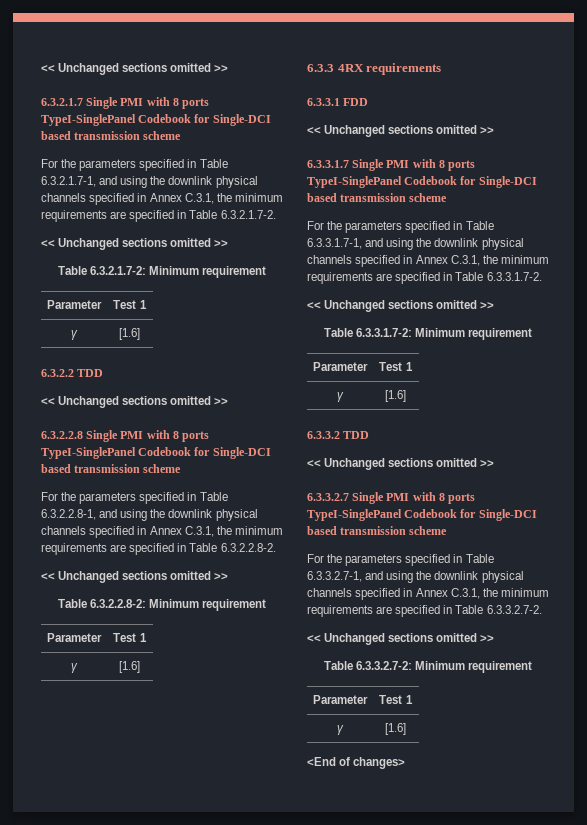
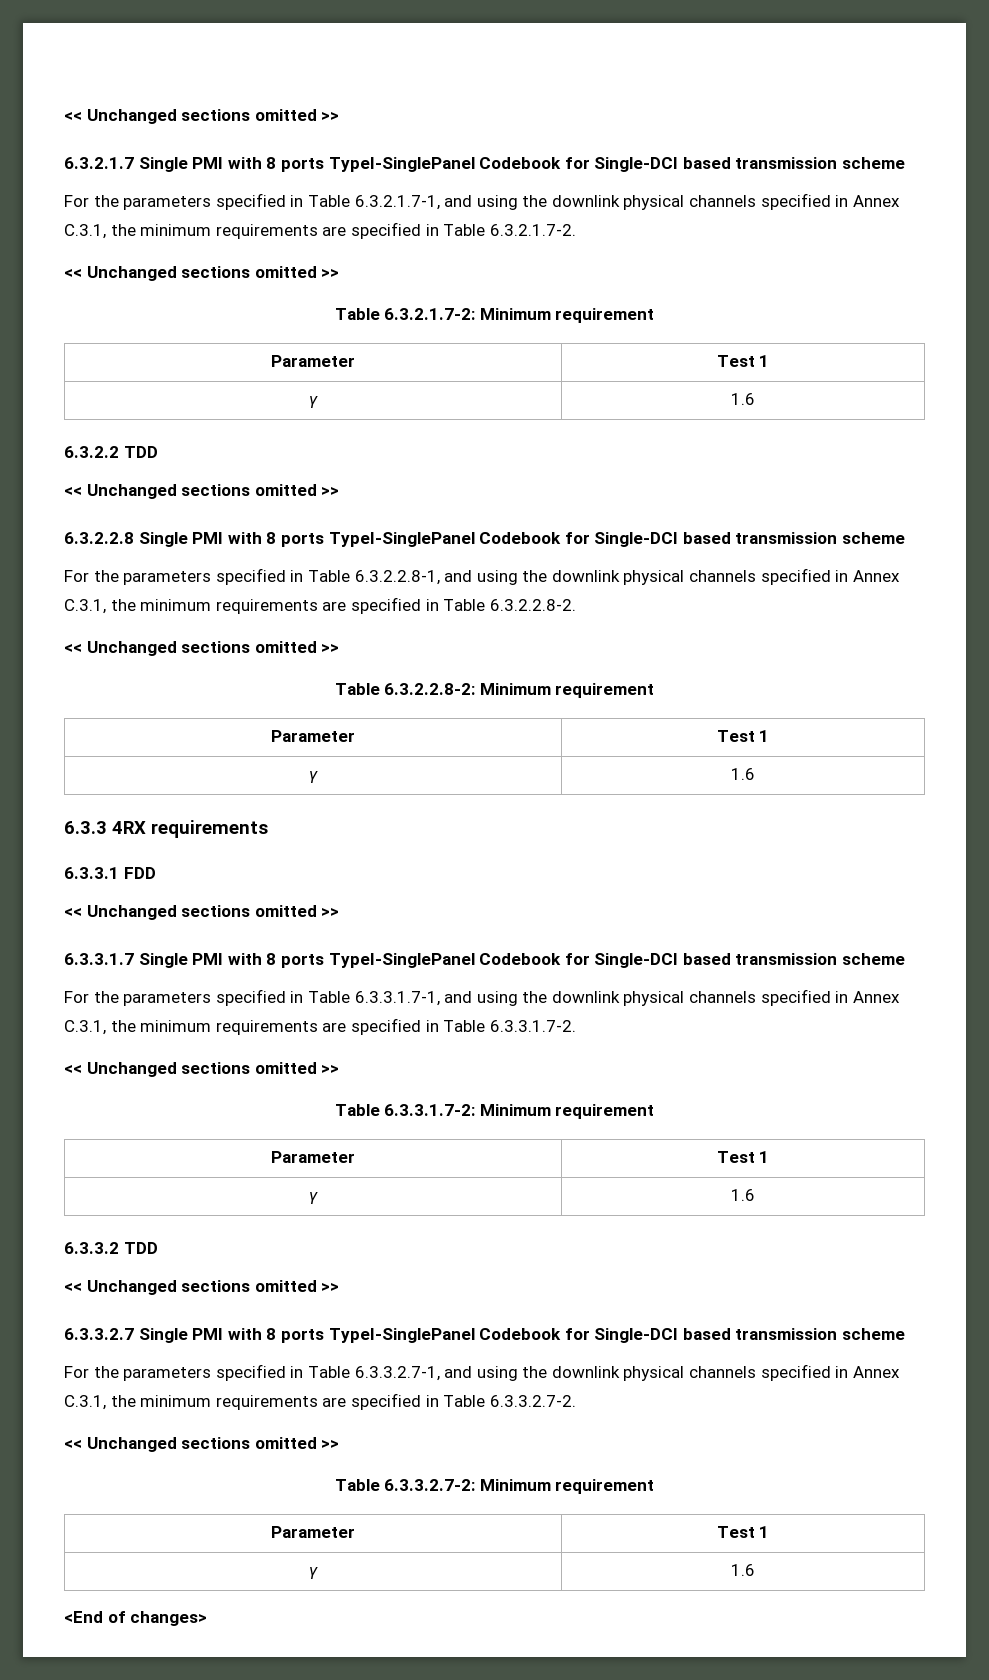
[119,328,140,340] [1.6] -> [731,393,755,405] 1.6
[119,661,140,673] [1.6] -> [731,768,755,780] 1.6
[385,390,406,402] [1.6] -> [731,1189,755,1201] 1.6
[385,723,406,735] [1.6] -> [731,1564,755,1576] 1.6

